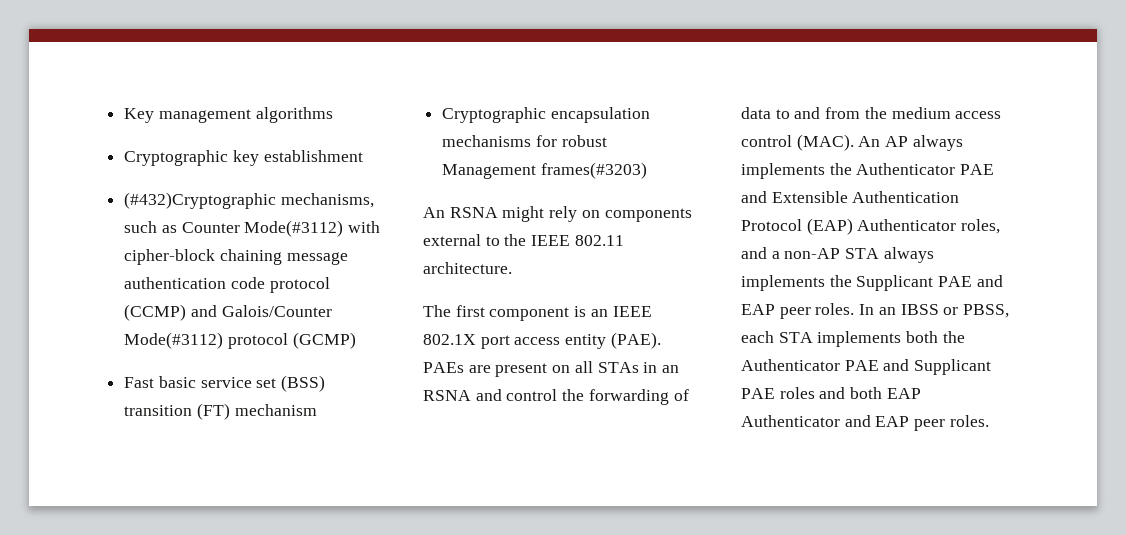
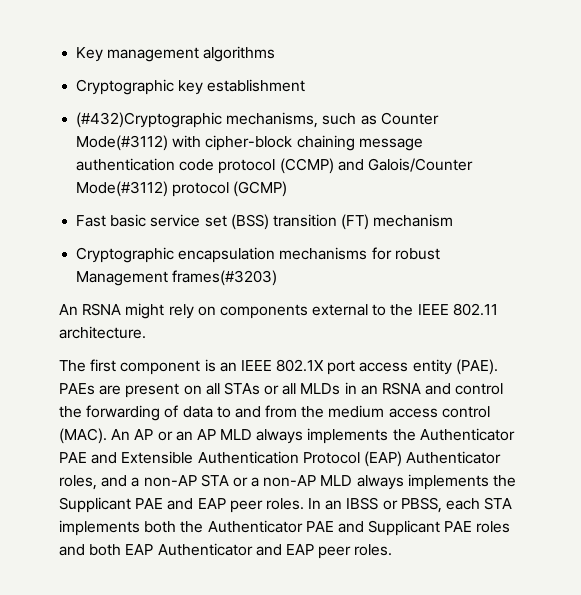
(639, 367) none -> [264,383,341,395] or all MLDs
(909, 141) none -> [157,429,253,441] or an AP MLD
(880, 253) none -> [232,475,353,487] or a non-AP MLD

